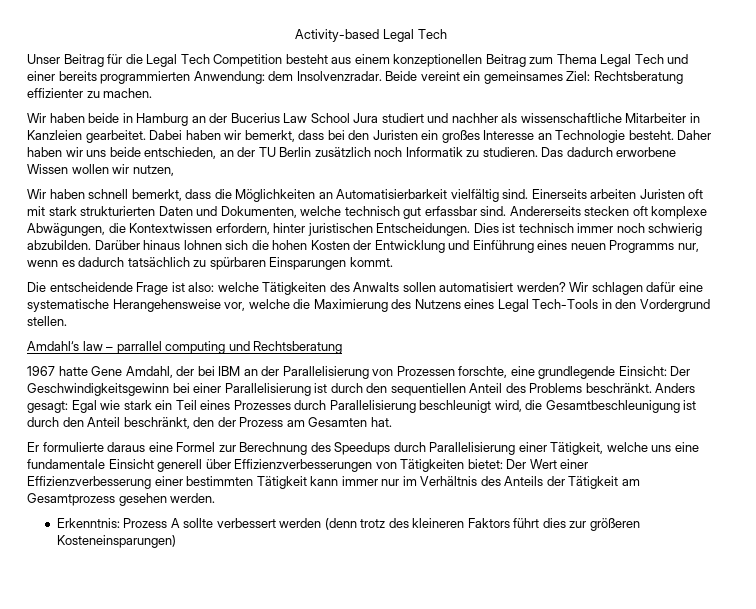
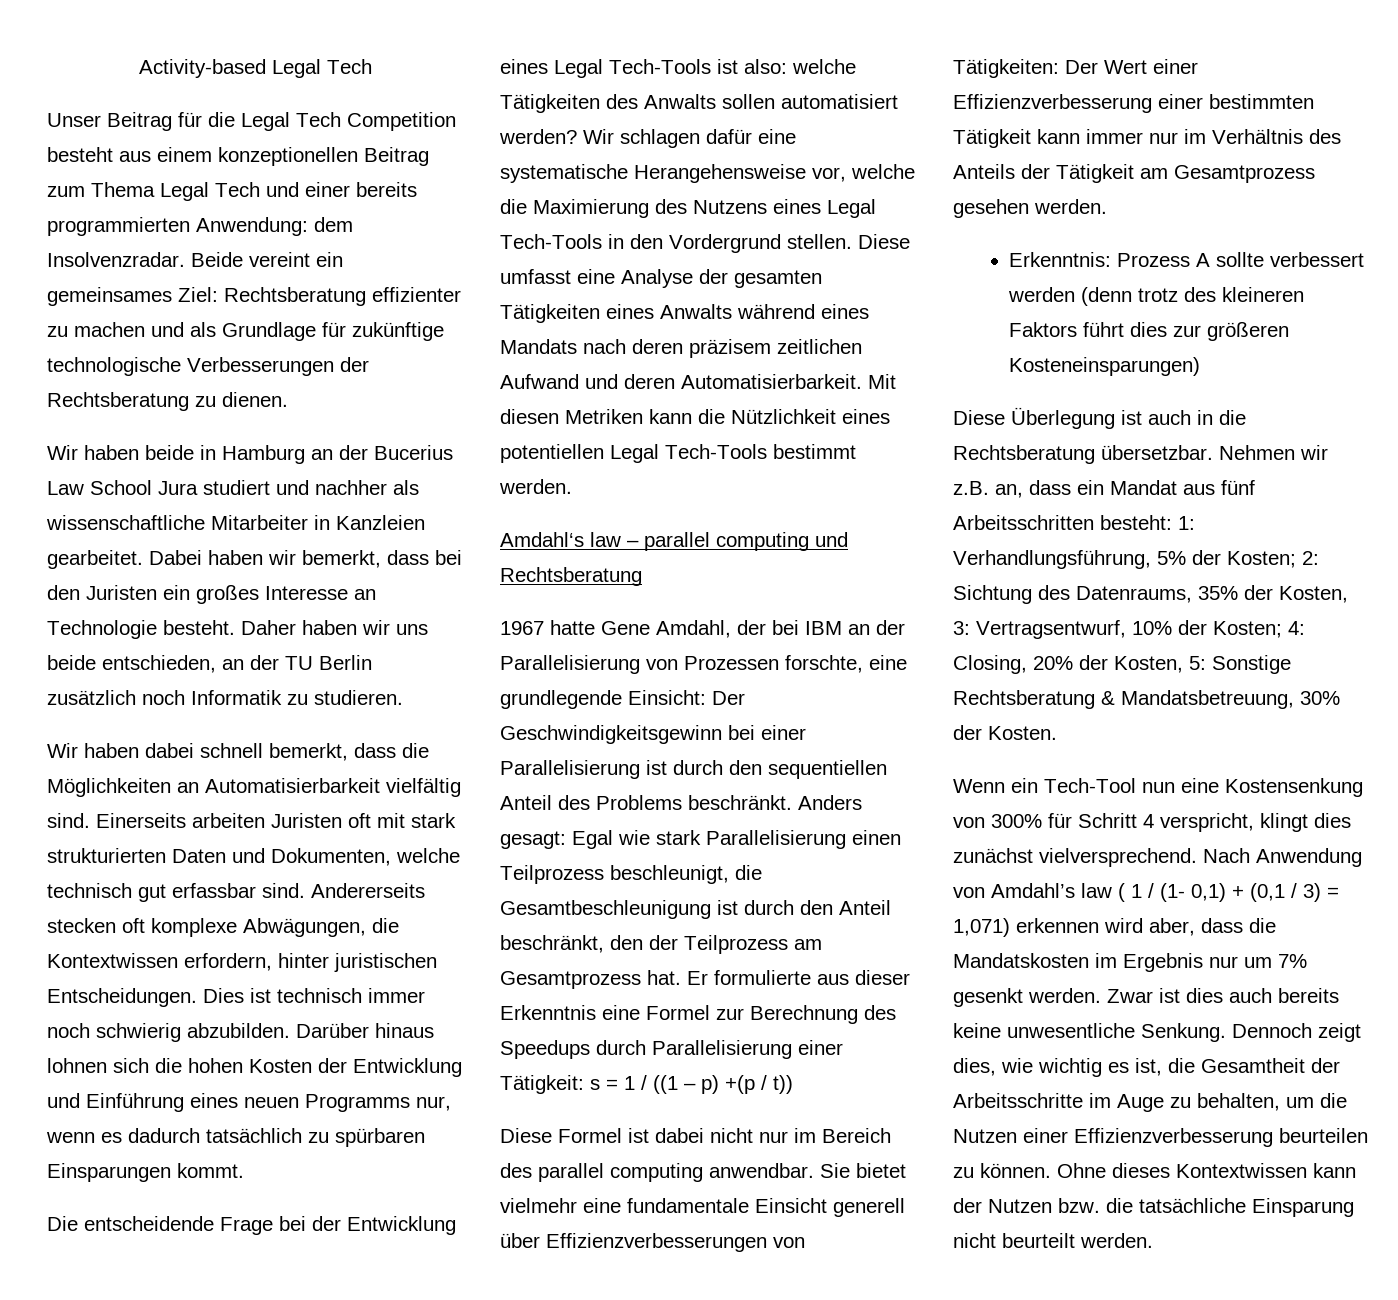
[103,88,153,98] machen. -> [74,322,444,341] [47,357,369,376] [47,392,288,411] machen und als Grundlage für zukünftige technologische Verbesserungen der Rechtsberatung zu dienen.
[541,147,677,157] [27,164,174,176] [27,189,85,199] Das dadurch erworbene Wissen wollen wir nutzen, // Wir haben -> [47,743,194,758] // Wir haben dabei
(169, 288) none -> [279,1216,456,1235] [500,59,711,78] bei der Entwicklung eines Legal Tech-Tools
(67, 321) none -> [858,234,910,249] [500,269,822,288] [500,304,869,323] [500,339,862,358] [500,374,896,389] [500,409,890,424] [500,444,856,463] [499,479,572,494] Diese umfasst eine Analyse der gesamten Tätigkeiten eines Anwalts während eines Mandats nach deren präzisem zeitlichen Aufwand und deren Automatisierbarkeit. Mit diesen Metriken kann die Nützlichkeit eines potentiellen Legal Tech-Tools bestimmt werden.
[116,341,162,354] parrallel -> [644,532,710,551] parallel
[155,400,522,413] ein Teil eines Prozesses durch Parallelisierung beschleunigt wird, -> [706,830,901,849] [500,865,729,884] Parallelisierung einen Teilprozess beschleunigt,
[239,417,368,427] Prozess am Gesamten -> [684,935,822,954] [500,971,641,989] Teilprozess am Gesamtprozess
(392, 422) // -> (681, 977) none
[107,442,146,452] daraus -> [817,970,910,985] [500,1005,596,1020] aus dieser Erkenntnis
[550,442,672,455] Tätigkeit, welche uns -> [500,1075,793,1094] [500,1128,891,1143] [500,1163,906,1182] [500,1198,577,1213] Tätigkeit: s = 1 / ((1 – p) +(p / t)) // Diese Formel ist dabei nicht nur im Bereich des parallel computing anwendbar. Sie bietet vielmehr
[400,459,503,472] Tätigkeiten bietet: -> [953,59,1059,78] Tätigkeiten:
(176, 541) none -> [953,407,1246,429] [953,445,1328,464] [953,480,1255,498] [953,515,1195,530] [953,550,1319,569] [953,585,1348,604] [953,620,1305,639] [953,655,1291,674] [953,690,1340,709] [953,725,1057,740] [953,778,1363,797] [953,813,1351,832] [953,848,1362,867] [953,883,1339,902] [953,918,1276,937] [953,953,1307,972] [953,988,1339,1007] [953,1023,1361,1042] [953,1058,1340,1077] [953,1093,1347,1112] [953,1128,1368,1147] [953,1163,1356,1178] [953,1198,1354,1217] [953,1233,1153,1248] // Diese Überlegung ist auch in die Rechtsberatung übersetzbar. Nehmen wir z.B. an, dass ein Mandat aus fünf Arbeitsschritten besteht: 1: Verhandlungsführung, 5% der Kosten; 2: Sichtung des Datenraums, 35% der Kosten, 3: Vertragsentwurf, 10% der Kosten; 4: Closing, 20% der Kosten, 5: Sonstige Rechtsberatung & Mandatsbetreuung, 30% der Kosten. // Wenn ein Tech-Tool nun eine Kostensenkung von 300% für Schritt 4 verspricht, klingt dies zunächst vielversprechend. Nach Anwendung von Amdahl’s law ( 1 / (1- 0,1) + (0,1 / 3) = 1,071) erkennen wird aber, dass die Mandatskosten im Ergebnis nur um 7% gesenkt werden. Zwar ist dies auch bereits keine unwesentliche Senkung. Dennoch zeigt dies, wie wichtig es ist, die Gesamtheit der Arbeitsschritte im Auge zu behalten, um die Nutzen einer Effizienzverbesserung beurteilen zu können. Ohne dieses Kontextwissen kann der Nutzen bzw. die tatsächliche Einsparung nicht beurteilt werden.

